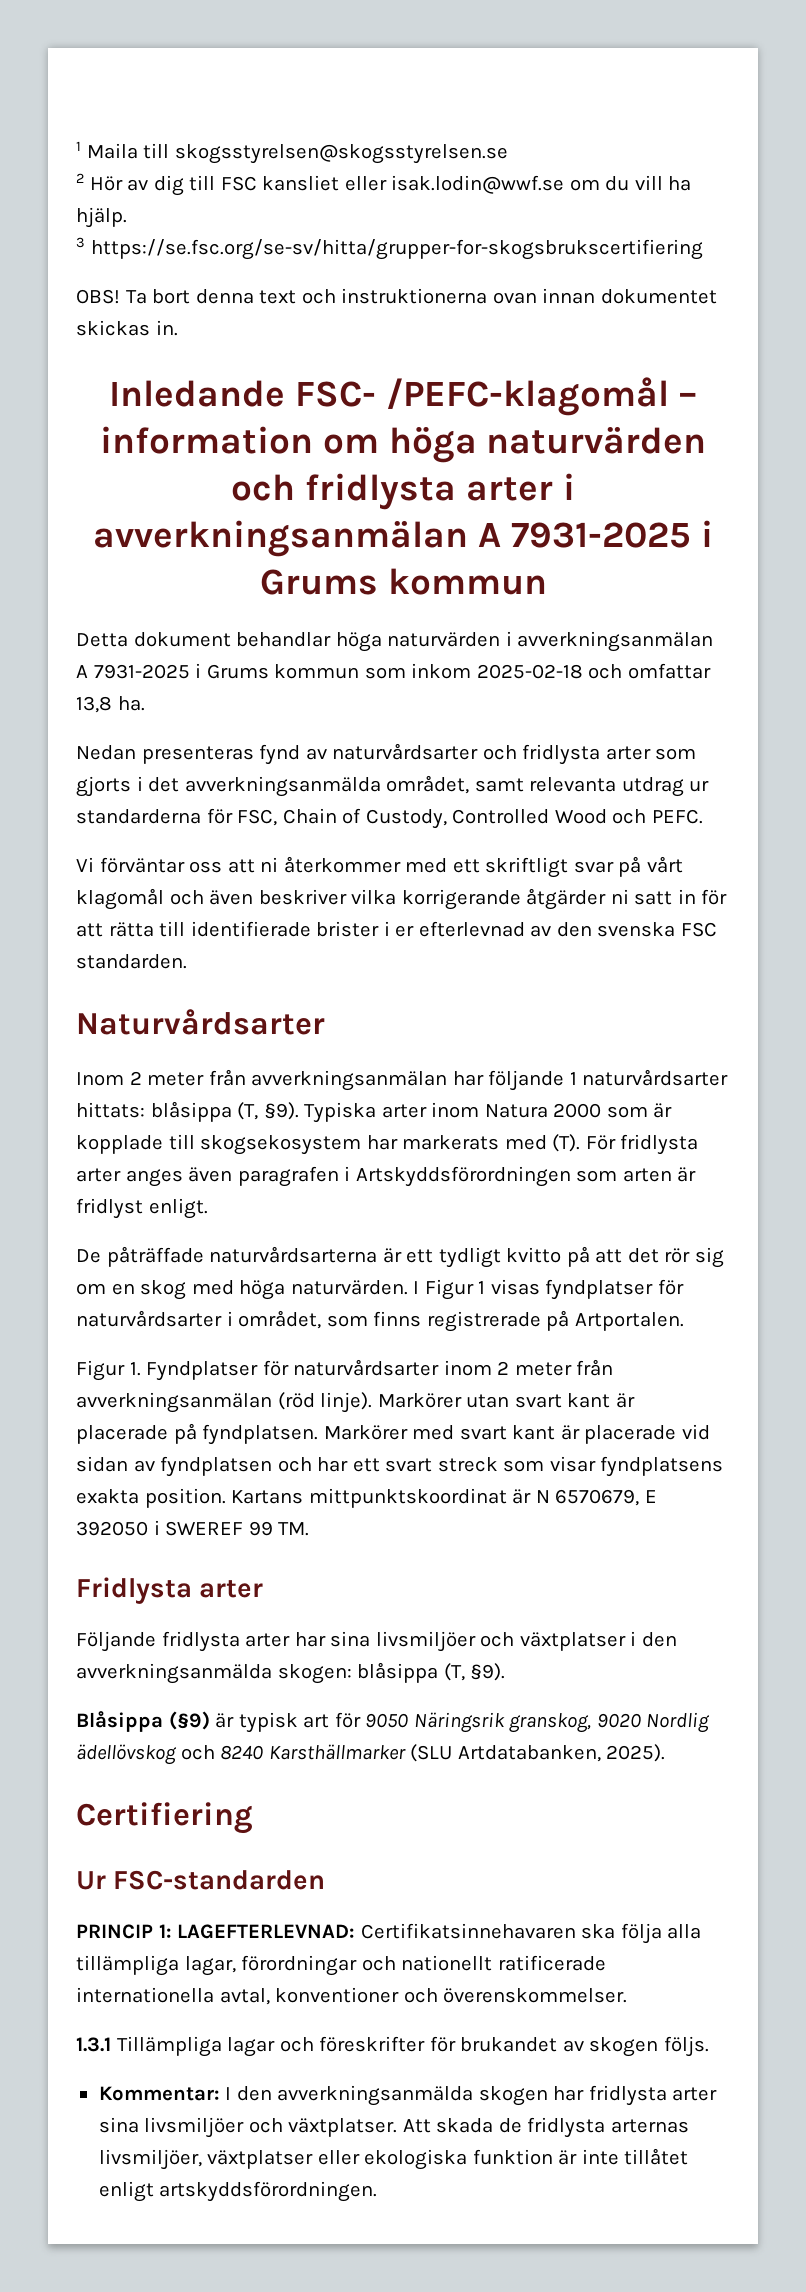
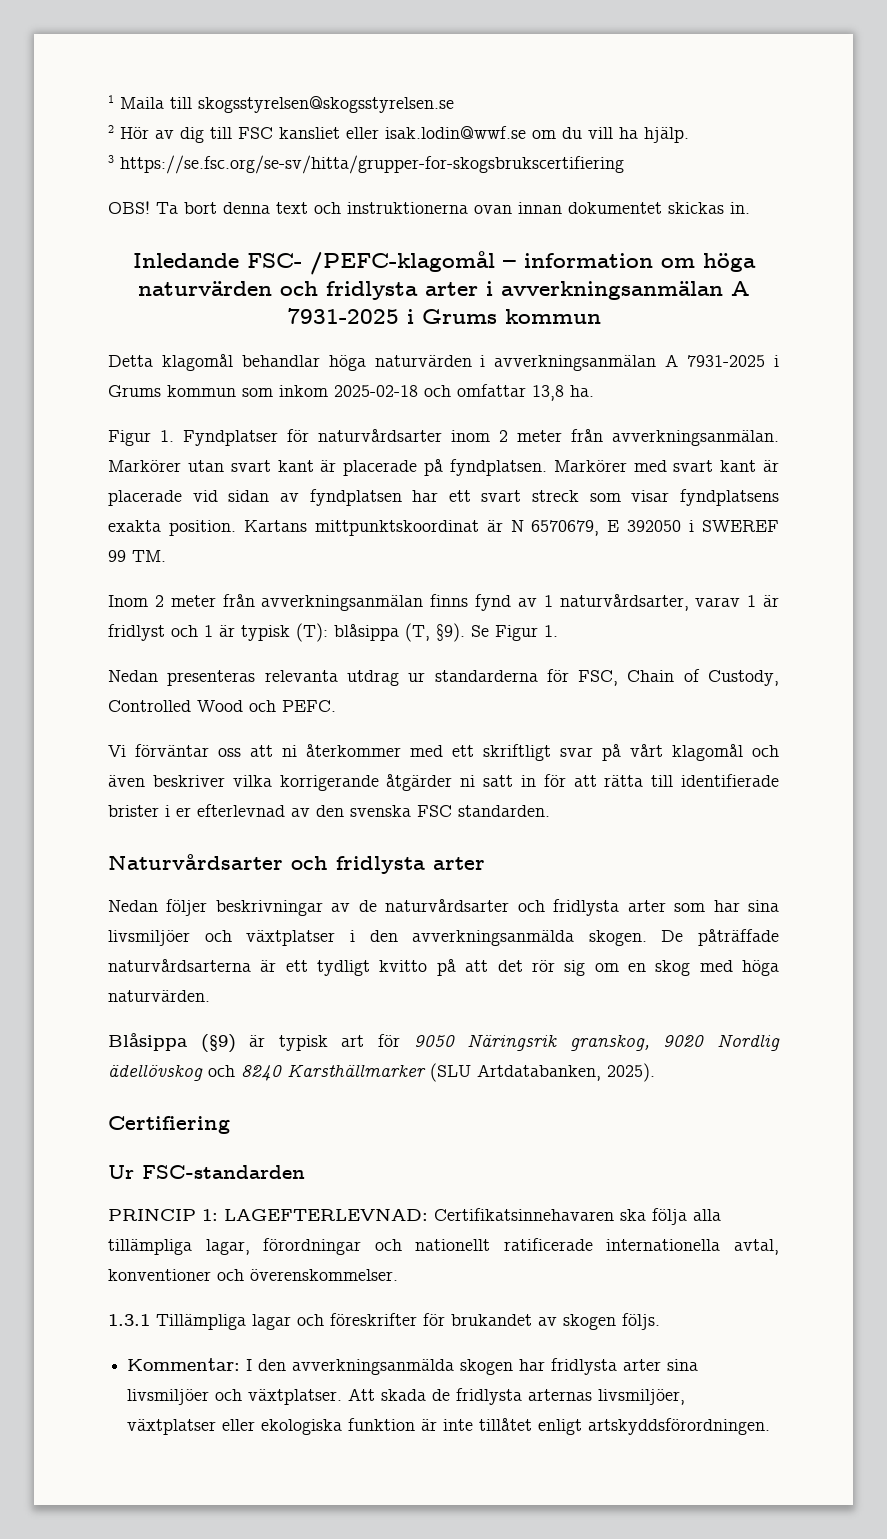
[133,632,231,647] dokument -> [161,354,233,371] klagomål
[76,743,697,765] [76,775,524,797] Nedan presenteras fynd av naturvårdsarter och fridlysta arter som gjorts i det avverkningsanmälda området, samt -> [108,429,779,446] [108,459,780,476] [108,489,779,506] [108,520,779,536] [108,550,166,562] [108,594,780,611] [108,623,558,642] [108,670,256,686] Figur 1. Fyndplatser för naturvårdsarter inom 2 meter från avverkningsanmälan. Markörer utan svart kant är placerade på fyndplatsen. Markörer med svart kant är placerade vid sidan av fyndplatsen har ett svart streck som visar fyndplatsens exakta position. Kartans mittpunktskoordinat är N 6570679, E 392050 i SWEREF 99 TM. // Inom 2 meter från avverkningsanmälan finns fynd av 1 naturvårdsarter, varav 1 är fridlyst och 1 är typisk (T): blåsippa (T, §9). Se Figur 1. // Nedan presenteras
[76,1069,729,1091] [76,1101,673,1123] [76,1134,699,1155] [76,1166,697,1187] [76,1198,208,1219] // Inom 2 meter från avverkningsanmälan har följande 1 naturvårdsarter hittats: blåsippa (T, §9). Typiska arter inom Natura 2000 som är kopplade till skogsekosystem har markerats med (T). För fridlysta arter anges även paragrafen i Artskyddsförordningen som arten är fridlyst enligt. // -> [291,856,485,874] [108,899,780,916] [108,930,647,946] och fridlysta arter // Nedan följer beskrivningar av de naturvårdsarter och fridlysta arter som har sina livsmiljöer och växtplatser i den avverkningsanmälda skogen.
[413,1279,684,1300] [76,1310,684,1332] [76,1359,614,1381] [76,1392,635,1413] [76,1423,710,1445] [76,1456,724,1477] [76,1488,657,1508] [76,1520,310,1536] [76,1577,264,1604] [76,1631,677,1652] [76,1662,506,1684] I Figur 1 visas fyndplatser för naturvårdsarter i området, som finns registrerade på Artportalen. // Figur 1. Fyndplatser för naturvårdsarter inom 2 meter från avverkningsanmälan (röd linje). Markörer utan svart kant är placerade på fyndplatsen. Markörer med svart kant är placerade vid sidan av fyndplatsen och har ett svart streck som visar fyndplatsens exakta position. Kartans mittpunktskoordinat är N 6570679, E 392050 i SWEREF 99 TM. // Fridlysta arter // Följande fridlysta arter har sina livsmiljöer och växtplatser i den avverkningsanmälda skogen: blåsippa (T, §9). -> (210, 996) none

